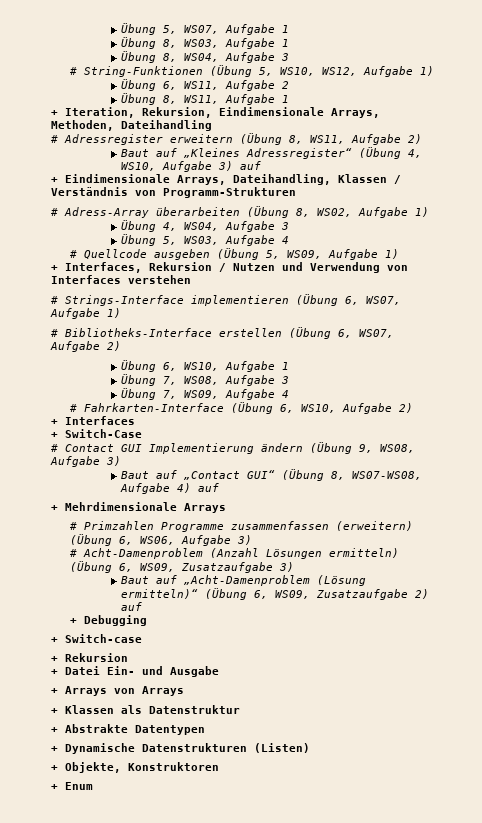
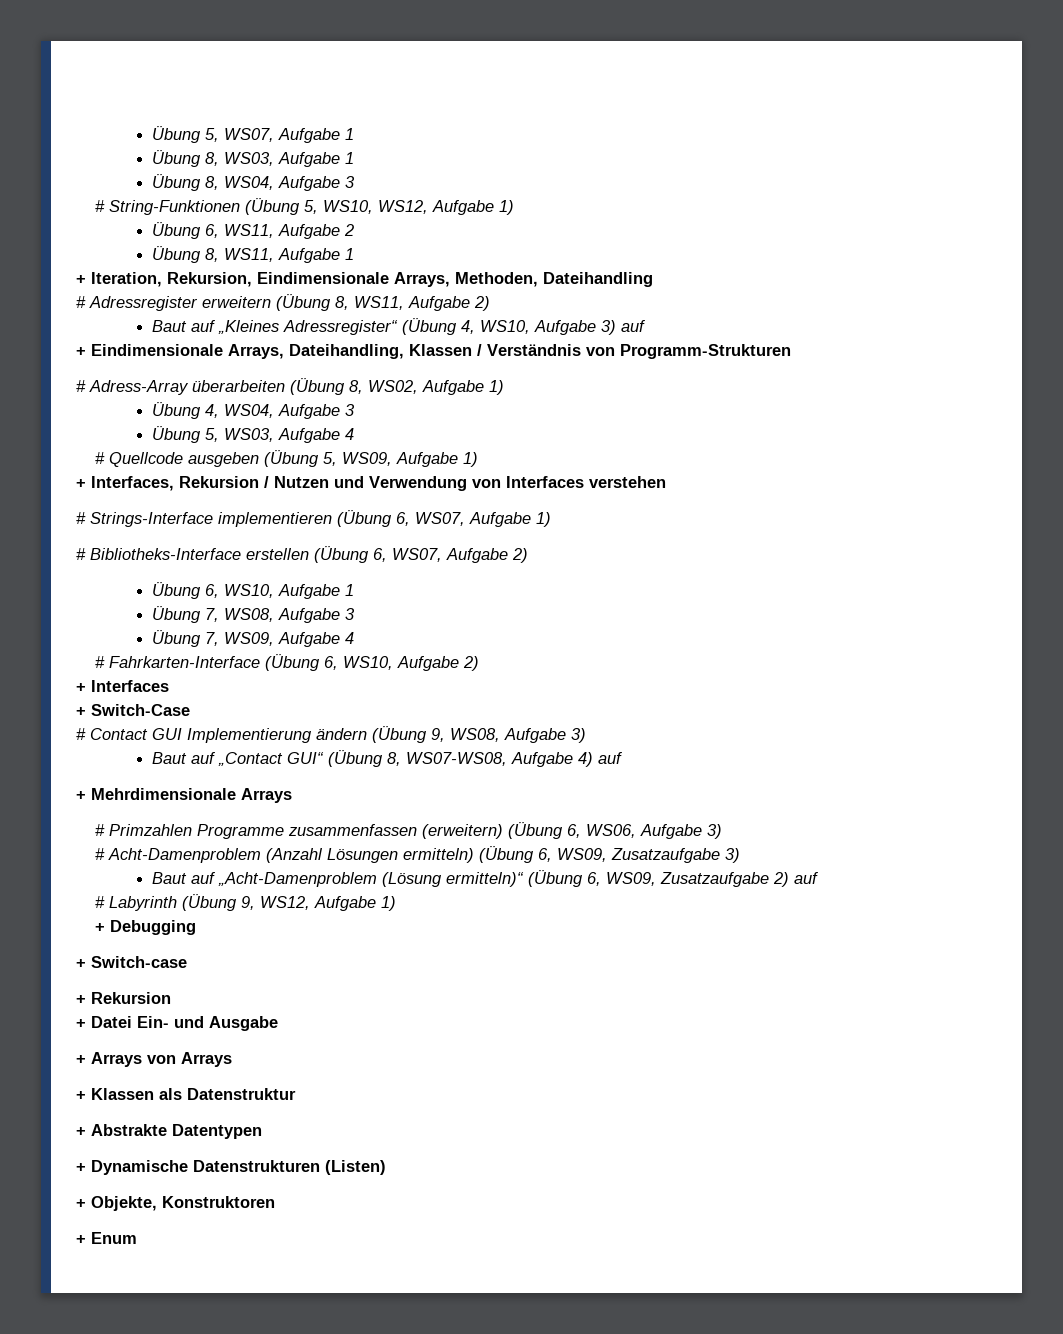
(142, 606) none -> [95,894,397,911] // # Labyrinth (Übung 9, WS12, Aufgabe 1)

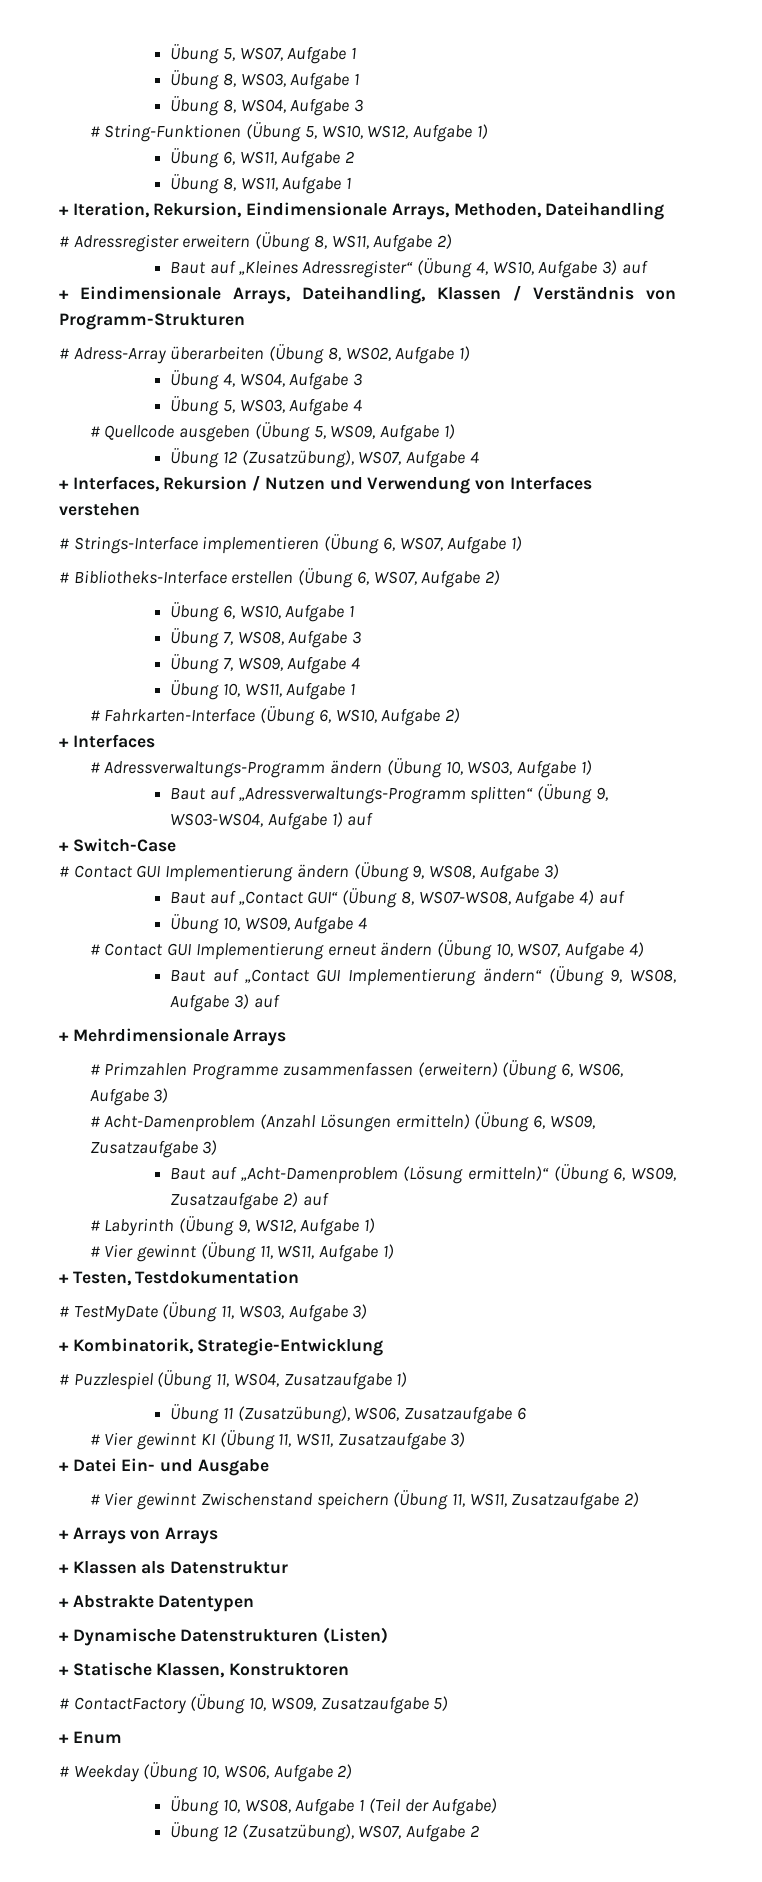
(479, 459) none -> [170,448,479,468] // Übung 12 (Zusatzübung), WS07, Aufgabe 4
(355, 638) none -> [170,680,356,700] // Übung 10, WS11, Aufgabe 1
(169, 686) none -> [89,758,592,778] [170,784,608,804] [170,812,374,830] // # Adressverwaltungs-Programm ändern (Übung 10, WS03, Aufgabe 1) // Baut auf „Adressverwaltungs-Programm splitten“ (Übung 9, WS03-WS04, Aufgabe 1) auf
(624, 758) none -> [170,914,368,934] [89,940,644,960] [170,966,676,986] [170,994,280,1012] // Übung 10, WS09, Aufgabe 4 // # Contact GUI Implementierung erneut ändern (Übung 10, WS07, Aufgabe 4) // Baut auf „Contact GUI Implementierung ändern“ (Übung 9, WS08, Aufgabe 3) auf
[95,920,197,935] [76,956,187,968] [76,992,171,1004] + Debugging // + Switch-case // + Rekursion -> [89,1242,394,1262] [59,1270,300,1286] [59,1302,368,1322] [59,1338,384,1356] [59,1370,408,1390] [170,1404,526,1424] [89,1430,466,1450] # Vier gewinnt (Übung 11, WS11, Aufgabe 1) // + Testen, Testdokumentation // # TestMyDate (Übung 11, WS03, Aufgabe 3) // + Kombinatorik, Strategie-Entwicklung // # Puzzlespiel (Übung 11, WS04, Zusatzaufgabe 1) // Übung 11 (Zusatzübung), WS06, Zusatzaufgabe 6 // # Vier gewinnt KI (Übung 11, WS11, Zusatzaufgabe 3)
(278, 1023) none -> [89,1490,640,1510] // # Vier gewinnt Zwischenstand speichern (Übung 11, WS11, Zusatzaufgabe 2)
[91,1196,157,1211] Objekte, -> [72,1662,225,1678] Statische Klassen,
[76,1232,137,1244] + Enum -> [59,1694,449,1714] [59,1731,122,1744] [59,1762,353,1782] [170,1796,498,1816] [170,1822,479,1842] # ContactFactory (Übung 10, WS09, Zusatzaufgabe 5) // + Enum // # Weekday (Übung 10, WS06, Aufgabe 2) // Übung 10, WS08, Aufgabe 1 (Teil der Aufgabe) // Übung 12 (Zusatzübung), WS07, Aufgabe 2

